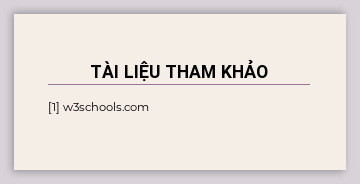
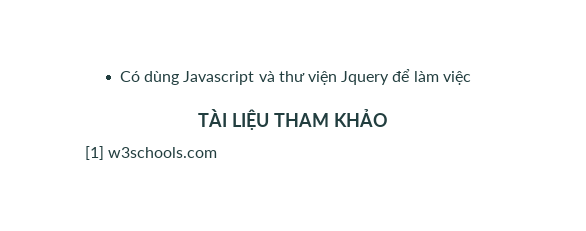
(90, 69) none -> [120,69,471,85] Có dùng Javascript và thư viện Jquery để làm việc //

